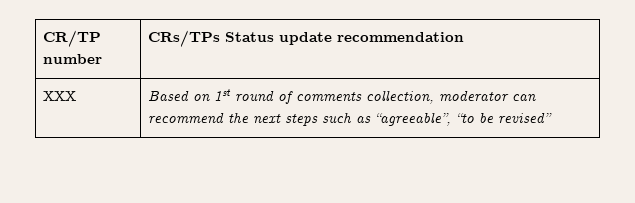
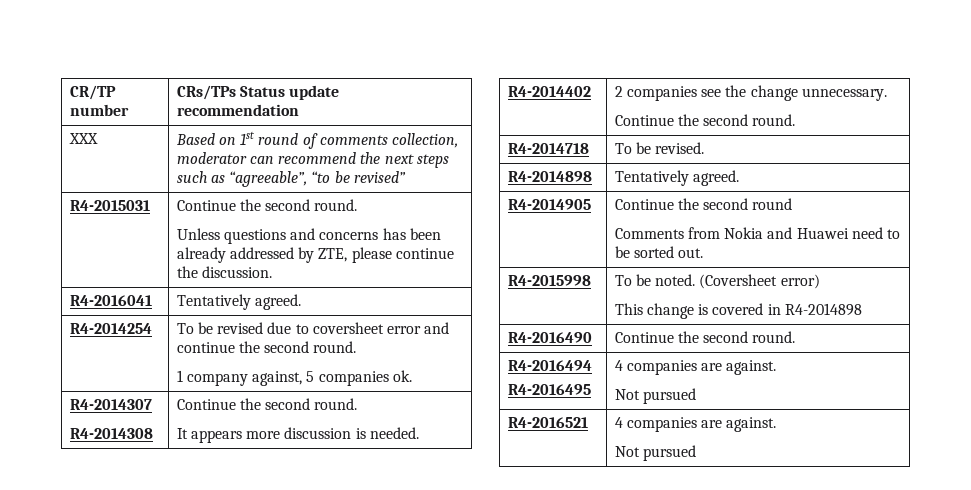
(552, 117) none -> [69,200,150,211] [176,199,358,211] [176,228,441,244] [176,247,454,263] [176,266,272,278] [69,295,152,306] [176,294,301,310] [69,323,152,334] [176,322,450,334] [176,341,357,353] [176,370,412,386] [69,399,152,410] [69,428,153,439] [176,398,358,410] [176,427,419,443] [507,86,591,97] [614,85,887,101] [614,114,796,126] [507,143,589,154] [614,142,705,154] [507,171,592,182] [614,170,739,186] [507,199,591,210] [614,198,793,210] [614,227,900,239] [614,246,704,258] [507,275,591,286] [614,274,820,289] [614,303,862,319] [507,332,592,343] [614,331,796,343] [507,360,592,371] [507,384,591,395] [614,360,777,375] [614,388,696,404] [507,417,588,428] [614,417,777,432] [614,445,696,461] // R4-2015031 | Continue the second round. // Unless questions and concerns has been already addressed by ZTE, please continue the discussion. // R4-2016041 | Tentatively agreed. // R4-2014254 | To be revised due to coversheet error and continue the second round. // 1 company against, 5 companies ok. // R4-2014307 // R4-2014308 | Continue the second round. // It appears more discussion is needed. // R4-2014402 | 2 companies see the change unnecessary. // Continue the second round. // R4-2014718 | To be revised. // R4-2014898 | Tentatively agreed. // R4-2014905 | Continue the second round // Comments from Nokia and Huawei need to be sorted out. // R4-2015998 | To be noted. (Coversheet error) // This change is covered in R4-2014898 // R4-2016490 | Continue the second round. // R4-2016494 // R4-2016495 | 4 companies are against. // Not pursued // R4-2016521 | 4 companies are against. // Not pursued

